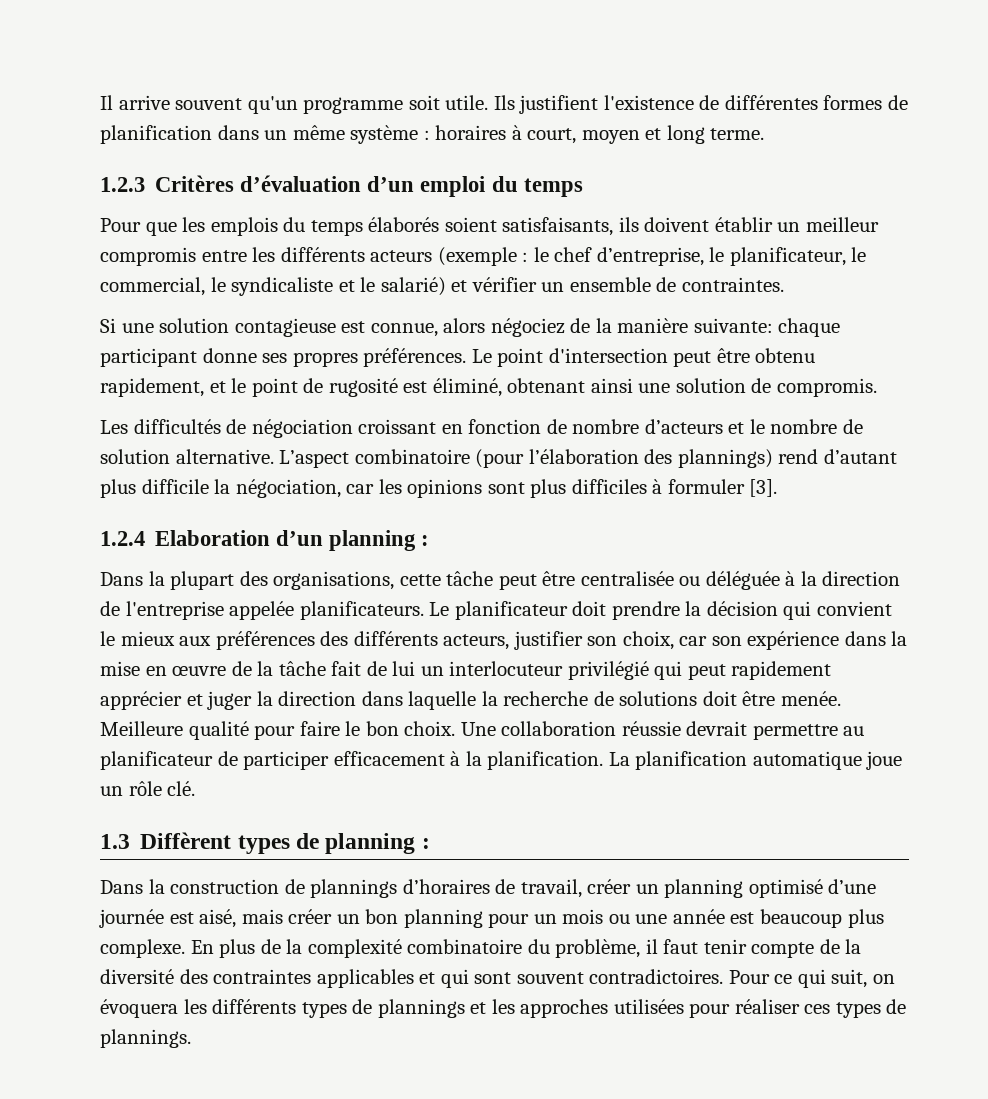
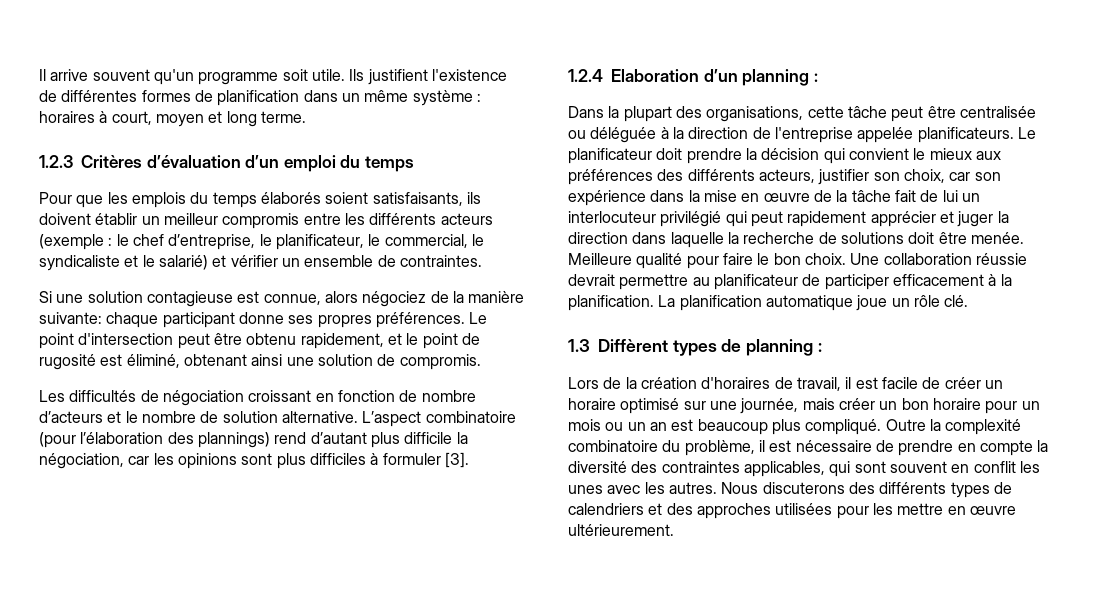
[100,879,877,898] [99,909,237,928] Dans la construction de plannings d’horaires de travail, créer un planning optimisé d’une journée est aisé, -> [568,377,1003,391] [568,398,799,414] Lors de la création d'horaires de travail, il est facile de créer un horaire optimisé sur une journée,
[403,909,483,928] planning -> [932,398,981,410] horaire
[635,909,725,924] une année -> [627,422,667,431] un an
[100,939,281,958] complexe. En plus de -> [805,419,926,435] compliqué. Outre
[663,939,840,958] faut tenir compte de -> [769,440,1033,456] est nécessaire de prendre en compte
[316,969,436,988] applicables et -> [743,461,825,477] applicables,
[589,969,895,988] [100,999,907,1018] [100,1029,191,1048] contradictoires. Pour ce qui suit, on évoquera les différents types de plannings et les approches utilisées pour réaliser ces types de plannings. -> [951,461,1040,473] [568,482,1012,498] [568,503,1016,519] [568,524,674,536] en conflit les unes avec les autres. Nous discuterons des différents types de calendriers et des approches utilisées pour les mettre en œuvre ultérieurement.

